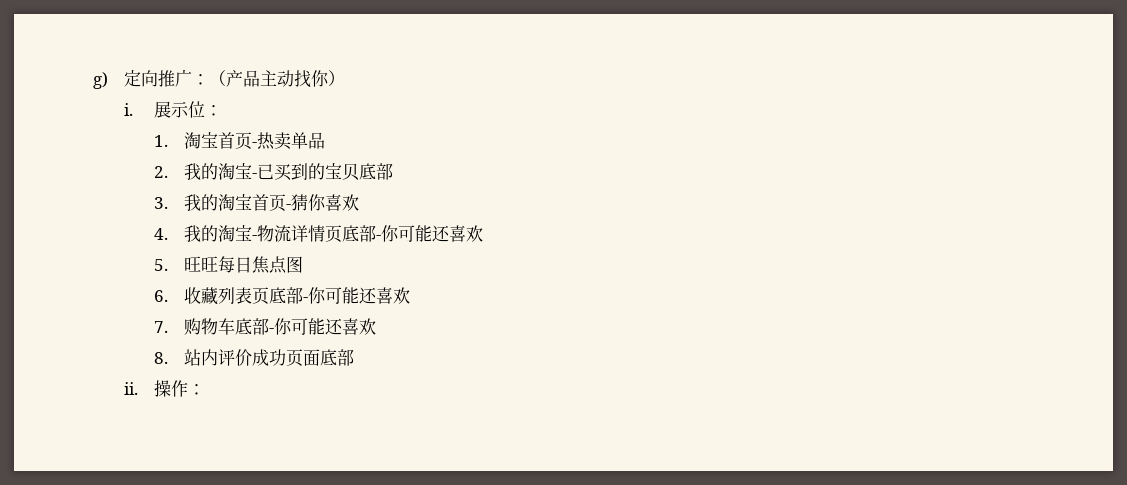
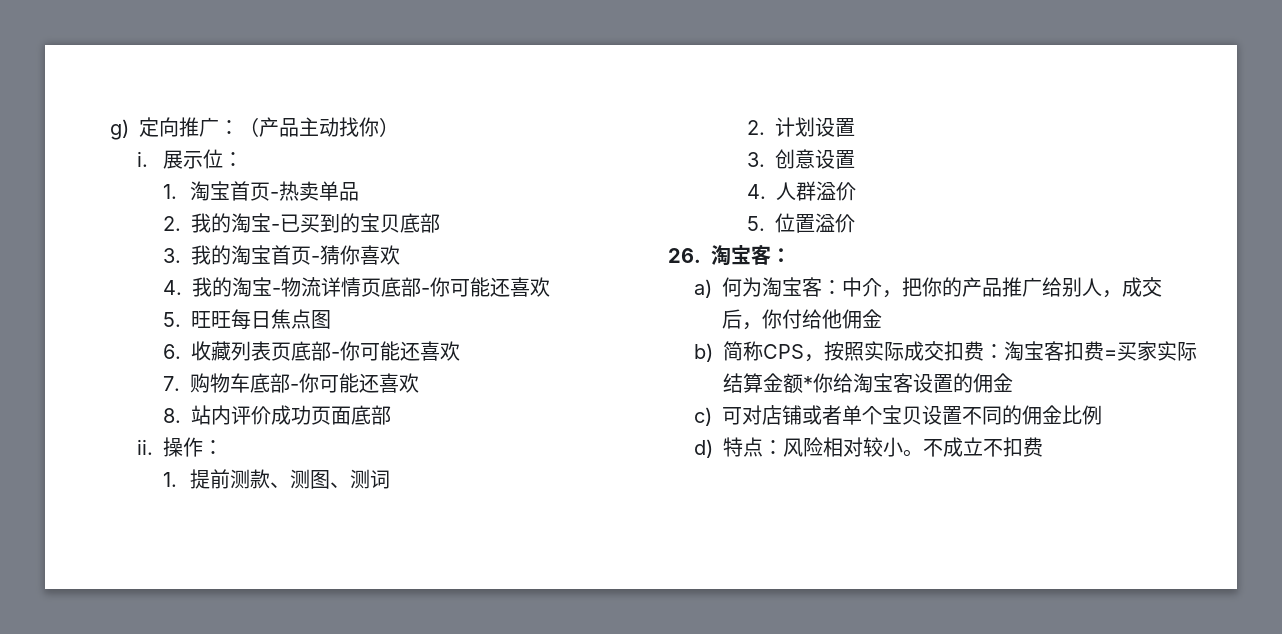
(206, 389) none -> [163,469,390,489] [747,117,856,137] [747,149,856,169] [747,181,857,201] [747,213,856,233] [668,245,791,266] [694,277,1163,298] [722,309,883,330] [694,341,1198,362] [723,373,1014,393] [694,405,1103,426] [694,437,1044,458] // 1.提前测款、测图、测词 // 2.计划设置 // 3.创意设置 // 4.人群溢价 // 5.位置溢价 // 26.淘宝客： // a)何为淘宝客：中介，把你的产品推广给别人，成交后，你付给他佣金 // b)简称CPS，按照实际成交扣费：淘宝客扣费=买家实际结算金额*你给淘宝客设置的佣金 // c)可对店铺或者单个宝贝设置不同的佣金比例 // d)特点：风险相对较小。不成立不扣费

